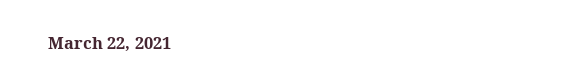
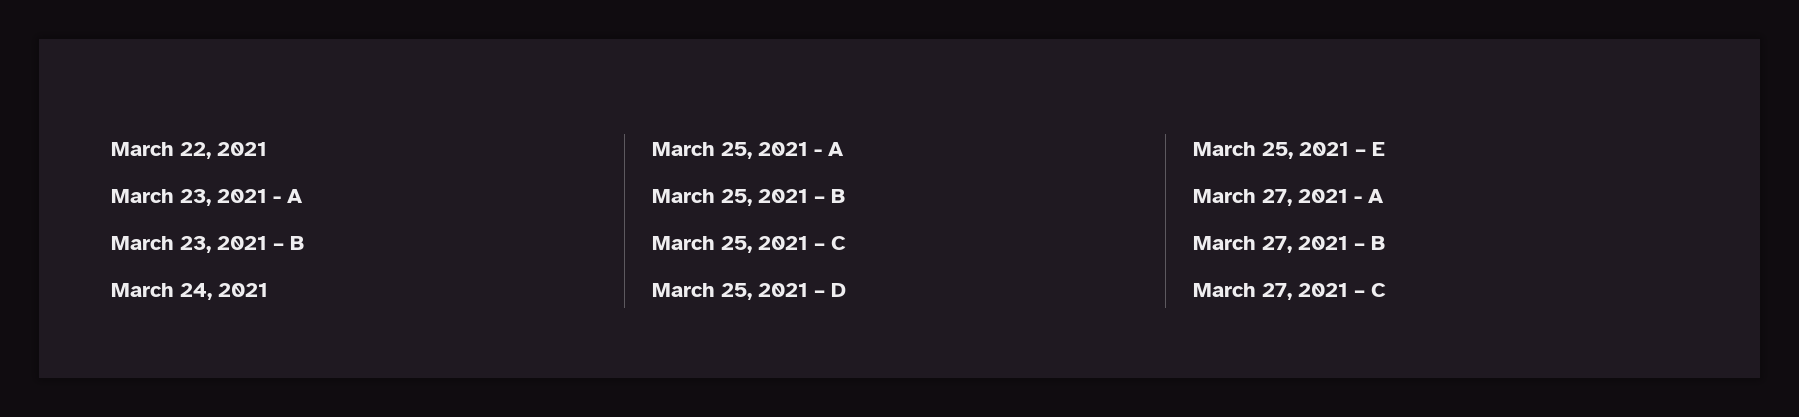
(171, 43) none -> [111,189,303,206] [111,236,304,253] [111,283,268,300] [652,142,844,159] [652,189,845,206] [652,236,846,253] [652,283,846,300] [1193,142,1385,159] [1193,189,1384,206] [1193,236,1385,253] [1193,283,1386,300] // March 23, 2021 - A // March 23, 2021 – B // March 24, 2021 // March 25, 2021 - A // March 25, 2021 – B // March 25, 2021 – C // March 25, 2021 – D // March 25, 2021 – E // March 27, 2021 - A // March 27, 2021 – B // March 27, 2021 – C

